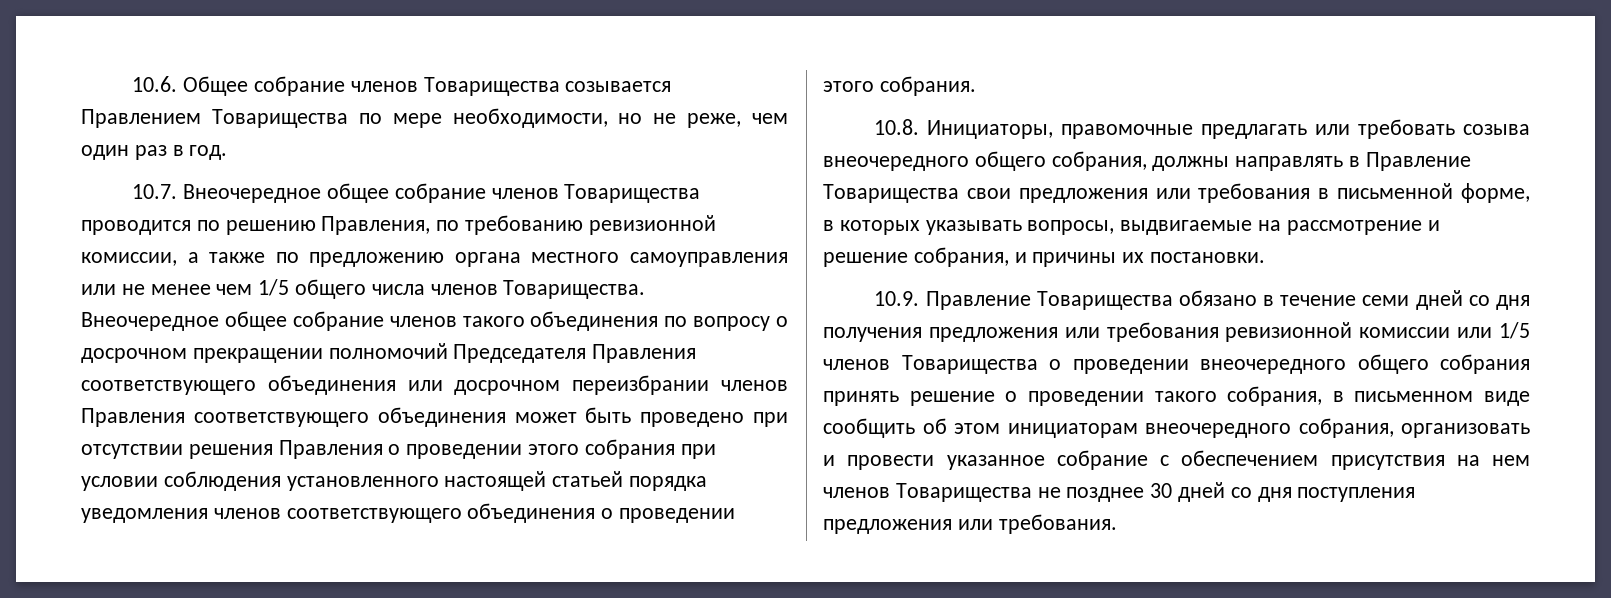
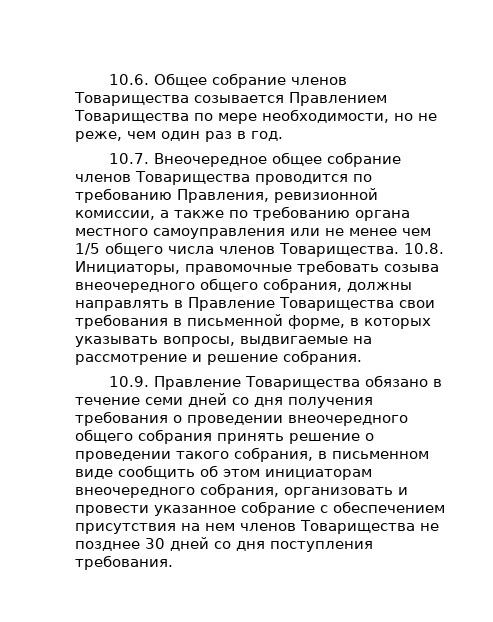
[225,215,584,235] решению Правления, по требованию -> [75,188,269,203] требованию Правления,
[309,252,445,267] предложению -> [253,206,350,221] требованию
[81,311,788,331] [81,343,697,363] [81,375,788,395] [81,407,788,427] [81,439,716,459] [81,471,708,491] [81,503,736,523] [823,76,976,96] Внеочередное общее собрание членов такого объединения по вопросу о досрочном прекращении полномочий Председателя Правления соответствующего объединения или досрочном переизбрании членов Правления соответствующего объединения может быть проведено при отсутствии решения Правления о проведении этого собрания при условии соблюдения установленного настоящей статьей порядка уведомления членов соответствующего объединения о проведении этого собрания. // -> (399, 250) none
[1201,124,1351,139] предлагать или -> (292, 269) none
[1018,188,1191,203] предложения или -> (435, 304) none
[913,247,1266,267] собрания, и причины их постановки. -> [283,350,362,365] собрания.
[928,322,1530,342] [823,355,1038,374] предложения или требования ревизионной комиссии или 1/5 членов Товарищества -> [75,411,168,426] требования
[823,519,993,534] предложения или -> (373, 546) none

